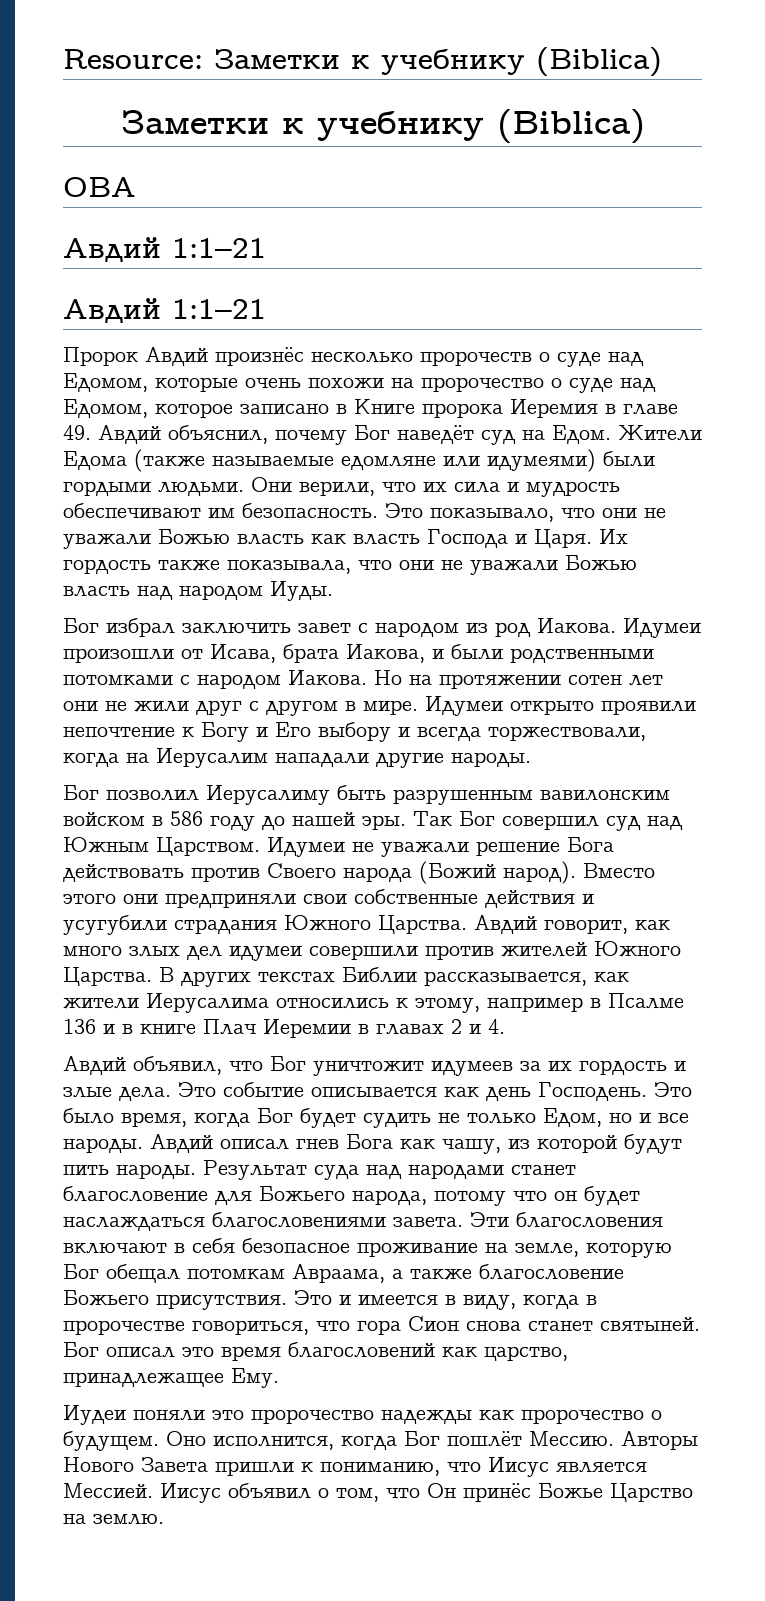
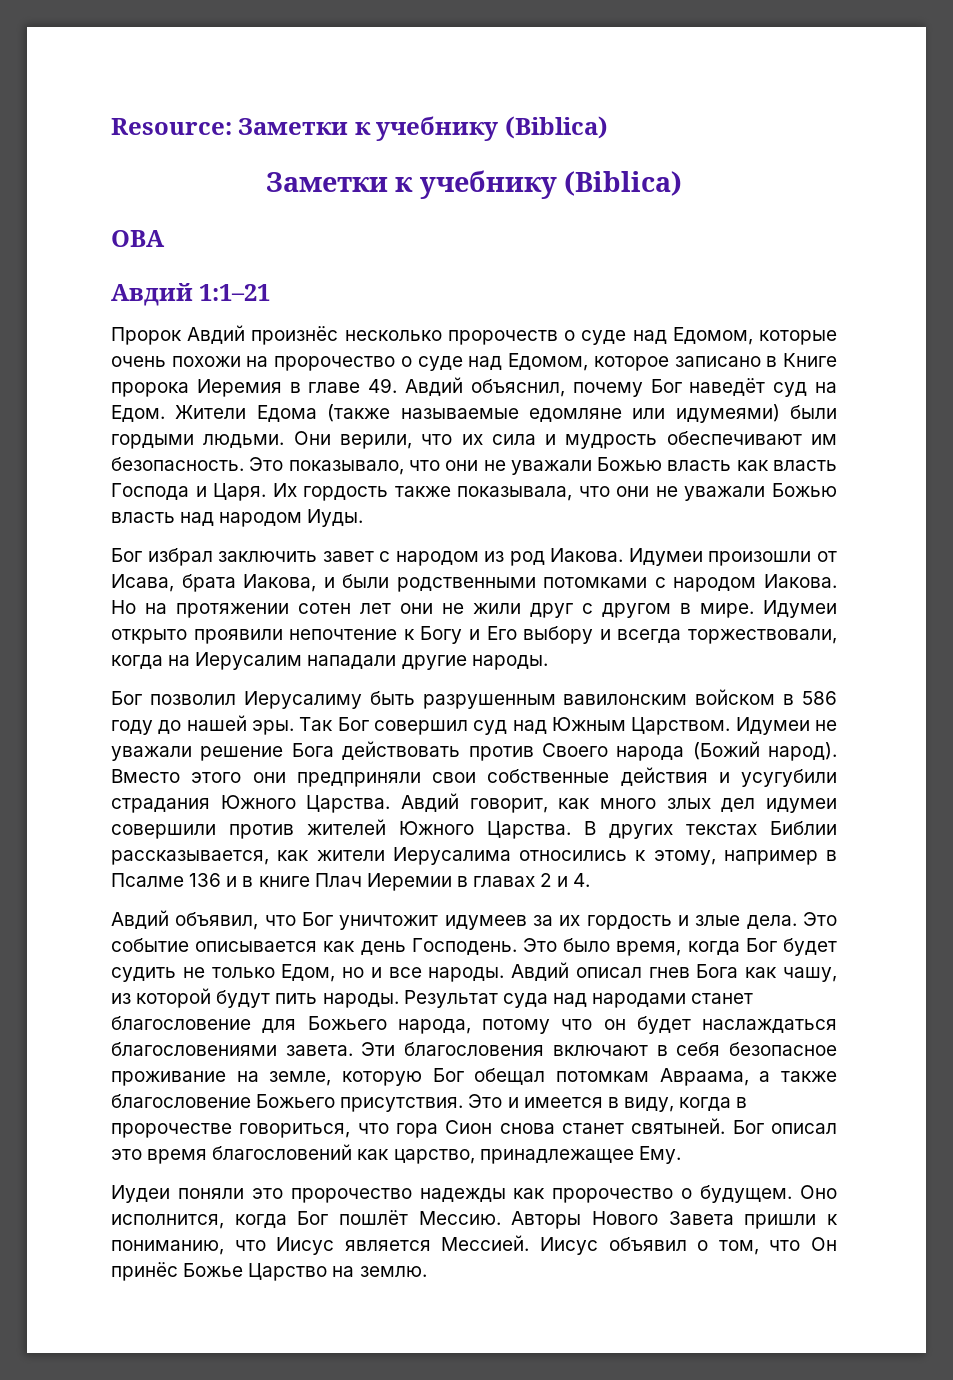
[63,298,266,323] // Авдий 1:1–21 -> (271, 292) none

